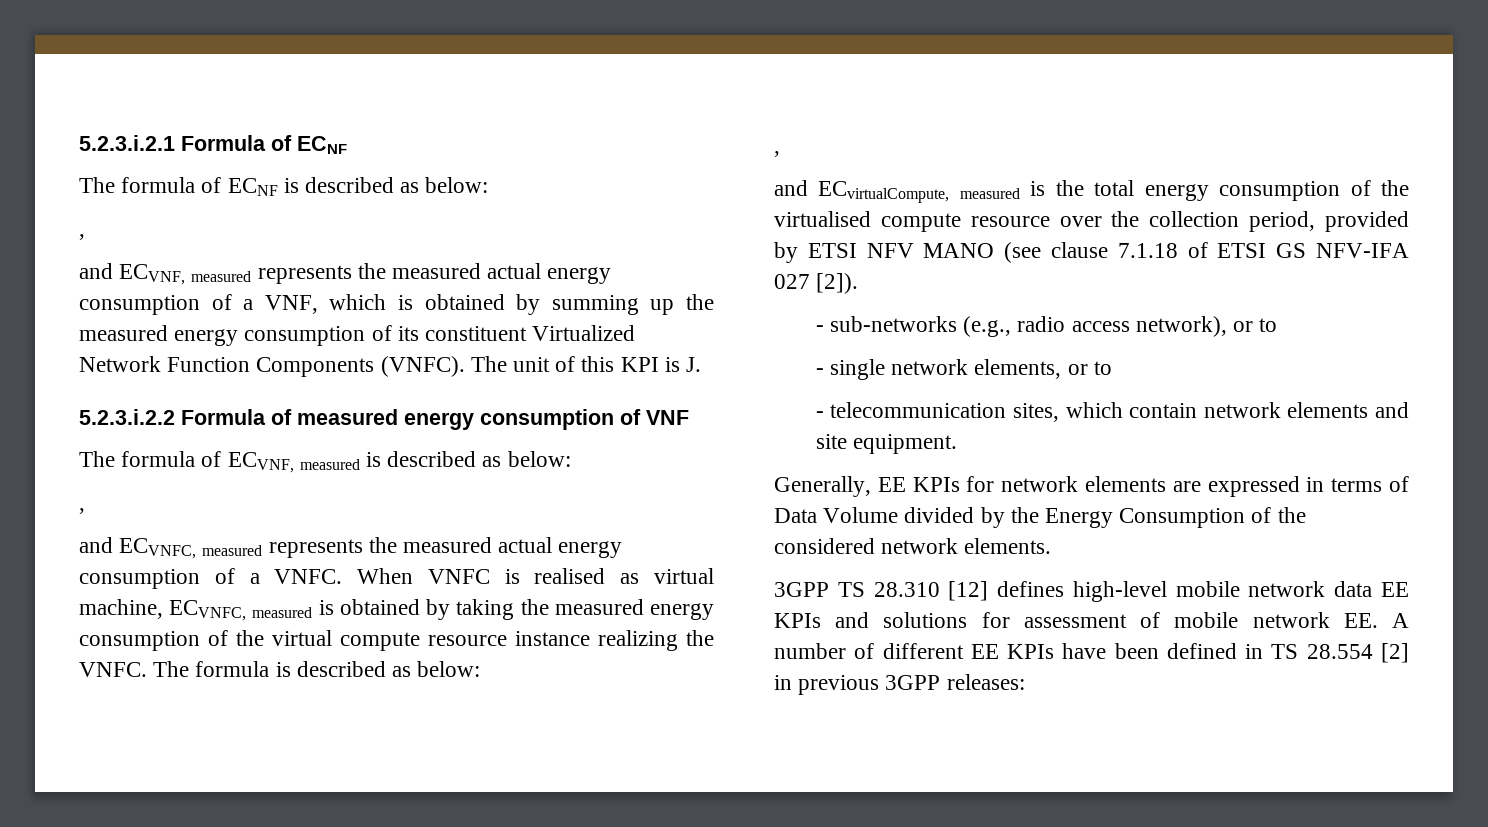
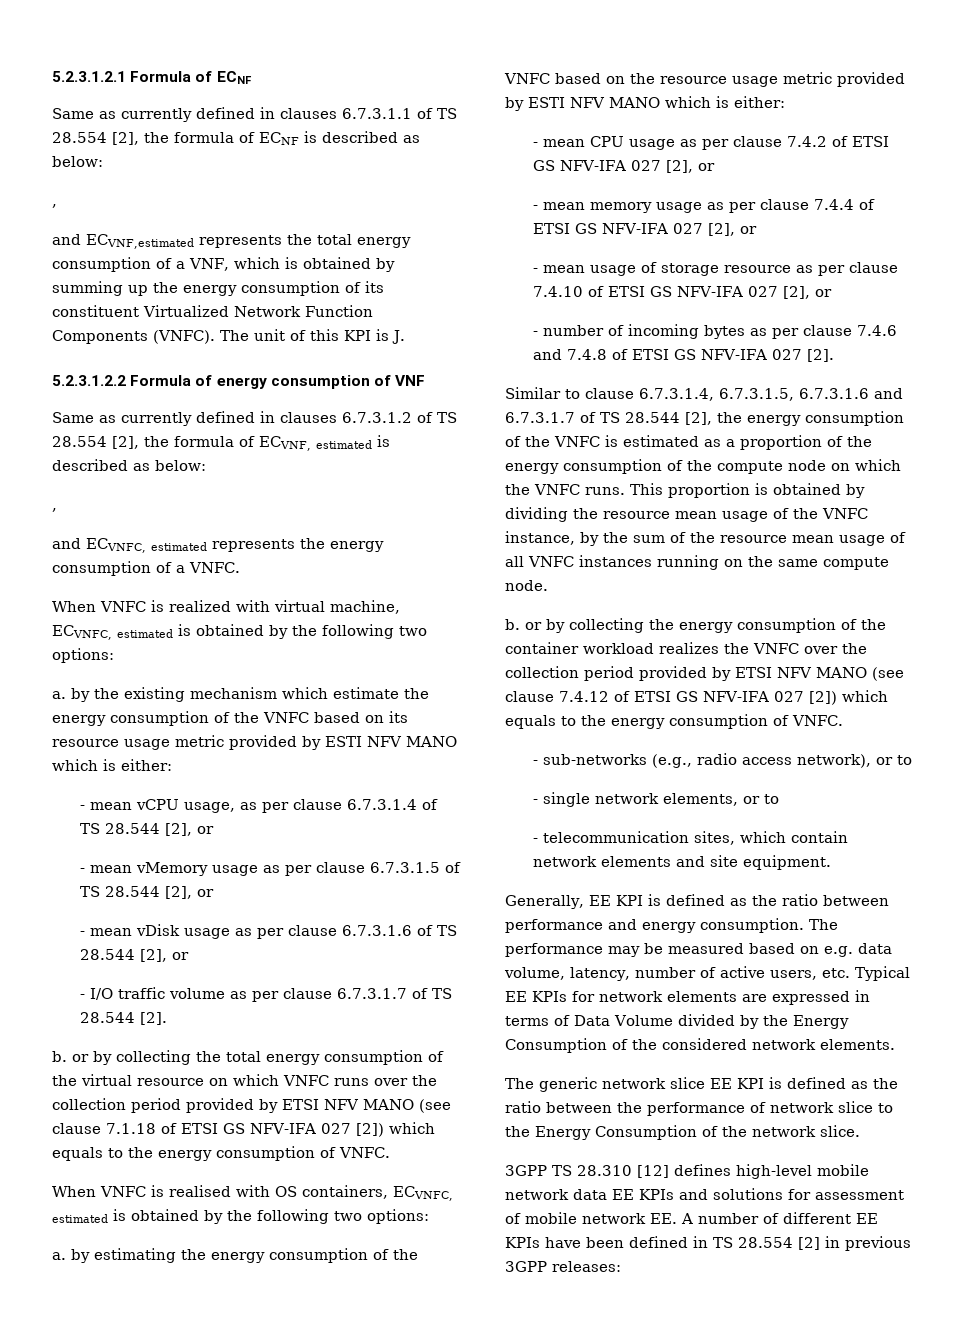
[79,135,175,151] 5.2.3.i.2.1 -> [52,71,126,82] 5.2.3.1.2.1
[79,177,115,193] The -> [52,107,457,122] [52,132,169,145] Same as currently defined in clauses 6.7.3.1.1 of TS 28.554 [2], the
[119,263,542,285] ECVNF, measured represents the measured actual -> [86,234,352,249] ECVNF,estimated represents the total
[79,325,168,341] measured -> (178, 287) none
[79,409,398,425] 5.2.3.i.2.2 Formula of measured -> [52,375,213,386] 5.2.3.1.2.2 Formula of
[79,451,115,467] The -> [52,411,457,426] [52,436,169,449] Same as currently defined in clauses 6.7.3.1.2 of TS 28.554 [2], the
[299,459,360,470] measured -> [315,440,372,449] estimated
[202,537,553,558] measured represents the measured actual -> [151,538,325,552] estimated represents the
[357,568,640,584] When VNFC is realised as -> [52,600,270,612] // When VNFC is realized with
[252,599,714,620] [79,630,714,651] [79,661,481,677] [774,151,780,157] [774,180,1046,203] measured is obtained by taking the measured energy consumption of the virtual compute resource instance realizing the VNFC. The formula is described as below: // , // and ECvirtualCompute, measured is -> [117,624,427,639] [52,648,114,663] [52,687,429,702] [52,711,408,726] [52,735,457,750] [52,759,172,771] [79,799,438,813] [79,823,214,836] [79,862,461,876] [79,886,214,899] [79,924,457,939] [79,949,189,962] [79,987,452,1002] [79,1012,167,1025] [52,1050,191,1065] estimated is obtained by the following two options: // a. by the existing mechanism which estimate the energy consumption of the VNFC based on its resource usage metric provided by ESTI NFV MANO which is either: // - mean vCPU usage, as per clause 6.7.3.1.4 of TS 28.544 [2], or // - mean vMemory usage as per clause 6.7.3.1.5 of TS 28.544 [2], or // - mean vDisk usage as per clause 6.7.3.1.6 of TS 28.544 [2], or // - I/O traffic volume as per clause 6.7.3.1.7 of TS 28.544 [2]. // b. or by collecting
[774,211,1316,232] virtualised compute resource over the collection period, -> [81,1074,437,1086] [52,1098,181,1113] virtual resource on which VNFC runs over the collection period
[816,273,859,294] [2]). -> [355,1122,435,1137] [52,1146,390,1161] [52,1185,453,1201] [52,1209,429,1224] [52,1248,418,1263] [504,72,905,87] [505,96,785,111] [532,136,889,150] [532,160,715,173] [532,199,875,213] [532,223,757,236] [532,262,898,276] [532,286,832,299] [532,324,897,339] [532,349,834,362] [505,387,903,401] [505,411,904,426] [505,435,872,450] [505,459,901,474] [505,483,865,498] [505,507,868,522] [505,531,906,546] [505,555,889,570] [505,580,548,591] [505,618,886,633] [505,642,867,654] [505,666,904,681] [505,690,888,705] [505,714,843,729] [2]) which equals to the energy consumption of VNFC. // When VNFC is realised with OS containers, ECVNFC, estimated is obtained by the following two options: // a. by estimating the energy consumption of the VNFC based on the resource usage metric provided by ESTI NFV MANO which is either: // - mean CPU usage as per clause 7.4.2 of ETSI GS NFV-IFA 027 [2], or // - mean memory usage as per clause 7.4.4 of ETSI GS NFV-IFA 027 [2], or // - mean usage of storage resource as per clause 7.4.10 of ETSI GS NFV-IFA 027 [2], or // - number of incoming bytes as per clause 7.4.6 and 7.4.8 of ETSI GS NFV-IFA 027 [2]. // Similar to clause 6.7.3.1.4, 6.7.3.1.5, 6.7.3.1.6 and 6.7.3.1.7 of TS 28.544 [2], the energy consumption of the VNFC is estimated as a proportion of the energy consumption of the compute node on which the VNFC runs. This proportion is obtained by dividing the resource mean usage of the VNFC instance, by the sum of the resource mean usage of all VNFC instances running on the same compute node. // b. or by collecting the energy consumption of the container workload realizes the VNFC over the collection period provided by ETSI NFV MANO (see clause 7.4.12 of ETSI GS NFV-IFA 027 [2]) which equals to the energy consumption of VNFC.
(906, 484) none -> [615,894,889,906] [505,918,838,933] [505,943,892,957] [504,966,910,981] [505,991,527,1002] KPI is defined as the ratio between performance and energy consumption. The performance may be measured based on e.g. data volume, latency, number of active users, etc. Typical EE
(1052, 546) none -> [505,1077,898,1092] [505,1101,893,1116] [505,1125,860,1140] // The generic network slice EE KPI is defined as the ratio between the performance of network slice to the Energy Consumption of the network slice.

